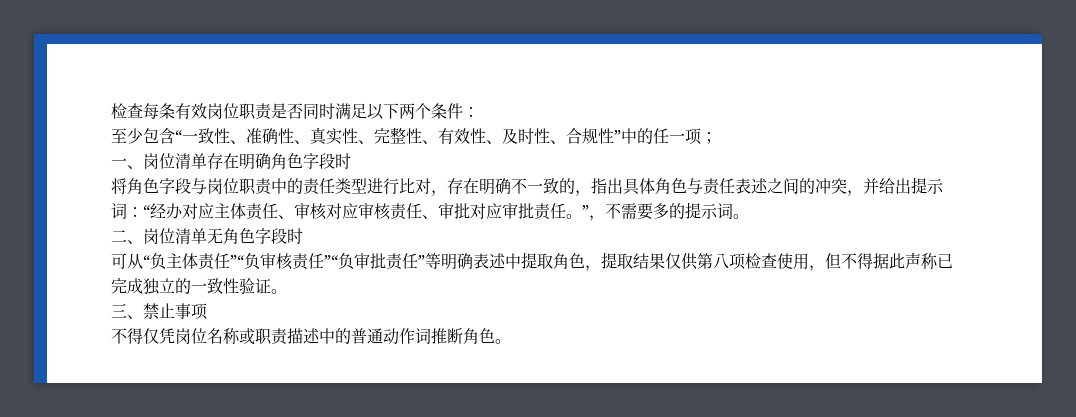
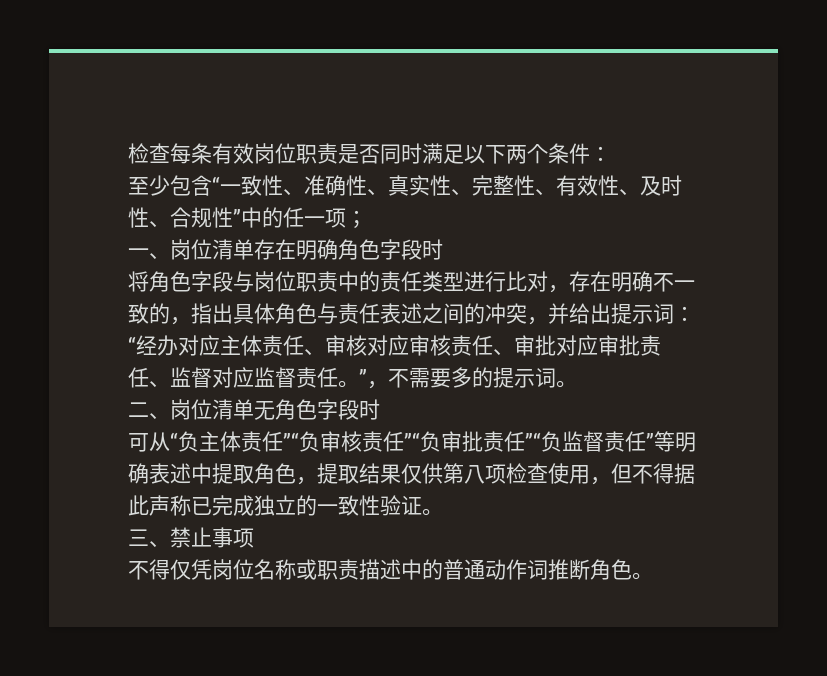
(566, 211) none -> [149,367,338,388] 、监督对应监督责任
(418, 261) none -> [525,431,646,452] ”“负监督责任

